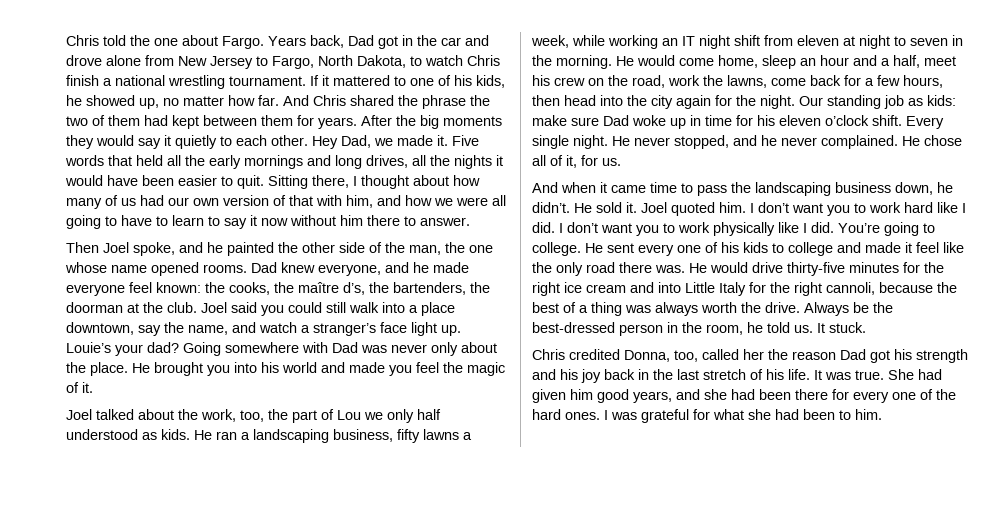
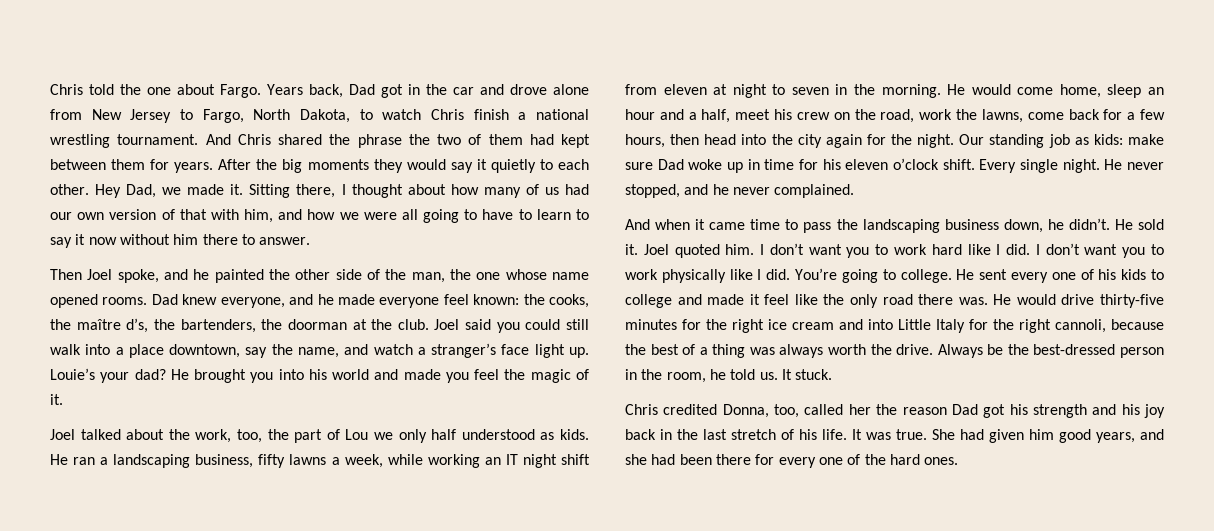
[310,75,505,88] [66,95,279,109] If it mattered to one of his kids, he showed up, no matter how far. -> (199, 139) none
[452,135,479,146] [65,155,503,169] [65,175,264,189] Five words that held all the early mornings and long drives, all the nights it would have been easier to quit. -> (244, 189) none
[183,342,497,356] [66,362,128,376] Going somewhere with Dad was never only about the place. -> (166, 374) none
[902,135,962,146] [532,155,621,168] He chose all of it, for us. -> (855, 191) none
[604,409,882,423] I was grateful for what she had been to him. -> (959, 461) none

